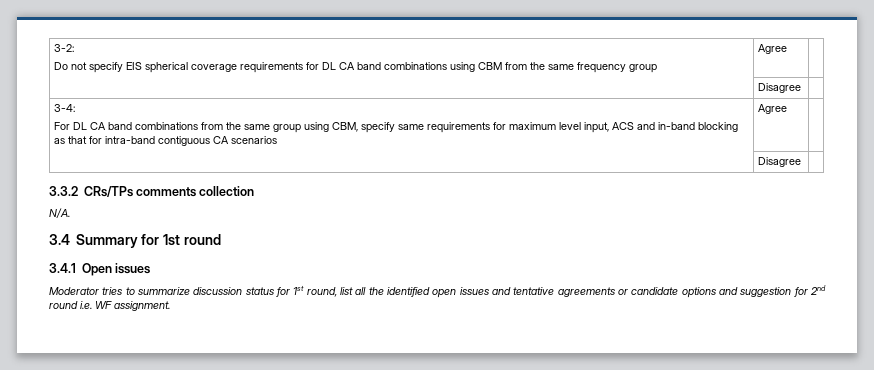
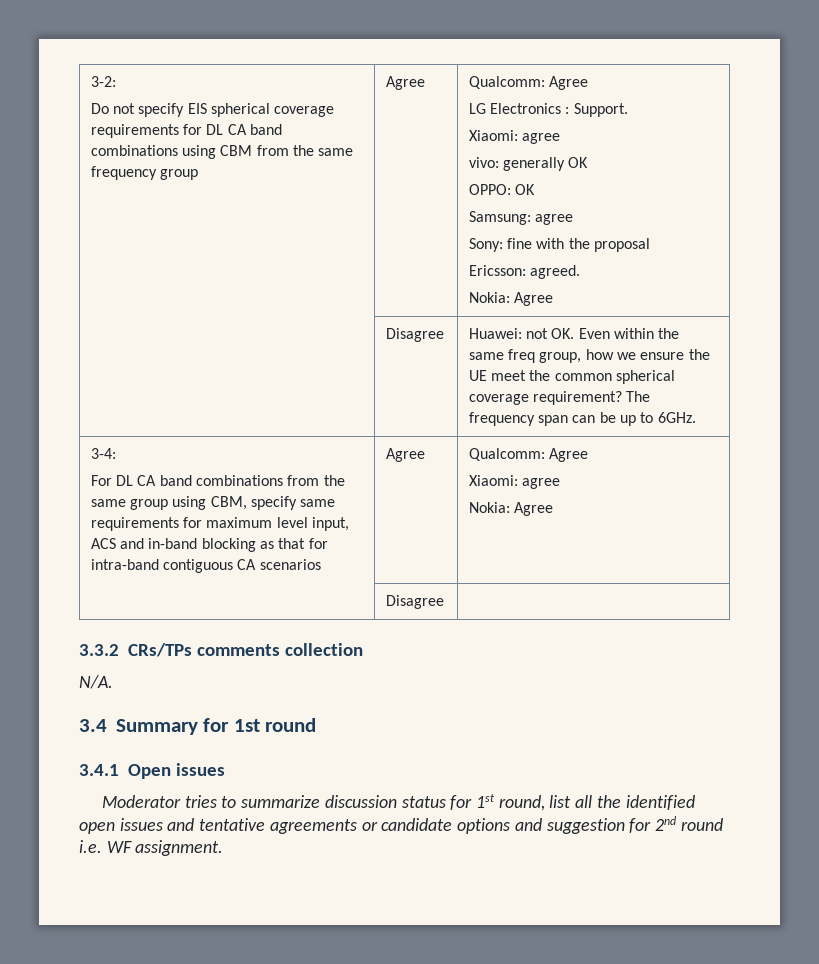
[758,83,802,93] // | Disagree | -> [468,76,589,90] [468,103,628,117] [468,130,561,144] [468,157,589,171] [468,184,536,195] [468,211,574,225] [468,238,650,252] [468,265,581,279] [468,292,554,306] [385,328,444,342] [468,328,680,339] [468,349,710,363] [468,370,675,384] [468,391,651,405] [468,412,696,426] Qualcomm: Agree // LG Electronics : Support. // Xiaomi: agree // vivo: generally OK // OPPO: OK // Samsung: agree // Sony: fine with the proposal // Ericsson: agreed. // Nokia: Agree // | Disagree | Huawei: not OK. Even within the same freq group, how we ensure the UE meet the common spherical coverage requirement? The frequency span can be up to 6GHz.
(788, 109) none -> [468,448,589,462] [468,475,561,489] [468,502,554,516] Qualcomm: Agree // Xiaomi: agree // Nokia: Agree

